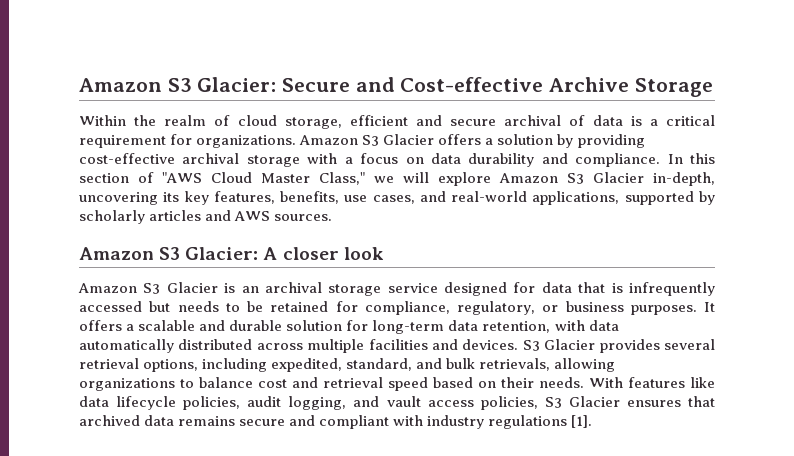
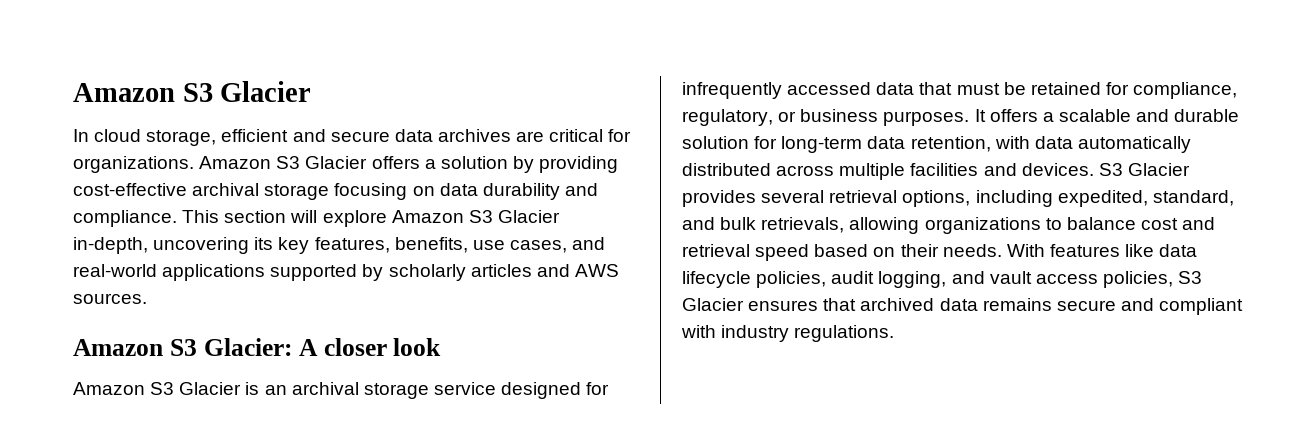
[79,77,713,97] [79,115,231,126] Amazon S3 Glacier: Secure and Cost-effective Archive Storage // Within the realm of -> [73,81,312,102] [73,129,89,142] Amazon S3 Glacier // In
[504,115,715,126] [79,135,166,148] archival of data is a critical requirement -> [394,129,604,142] data archives are critical
[307,153,399,164] with a focus -> [334,183,408,200] focusing
[667,153,715,164] [79,172,394,185] In this section of "AWS Cloud Master Class," we -> [182,210,287,223] This section
[532,191,620,205] applications, -> [162,264,266,281] applications
[541,282,715,296] [79,301,240,312] data that is infrequently accessed but needs to -> [682,82,1000,99] infrequently accessed data that must
[488,415,593,429] regulations [1]. -> [794,325,895,342] regulations.

